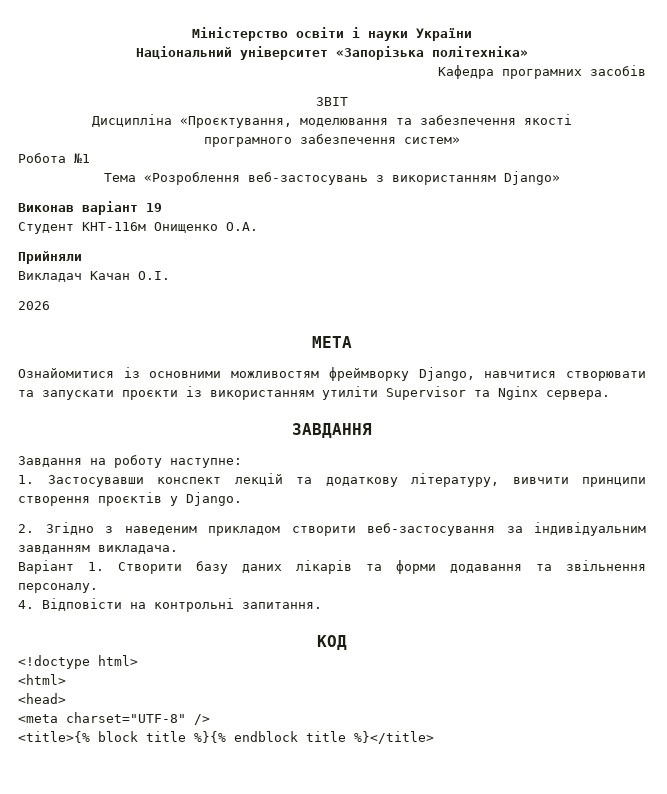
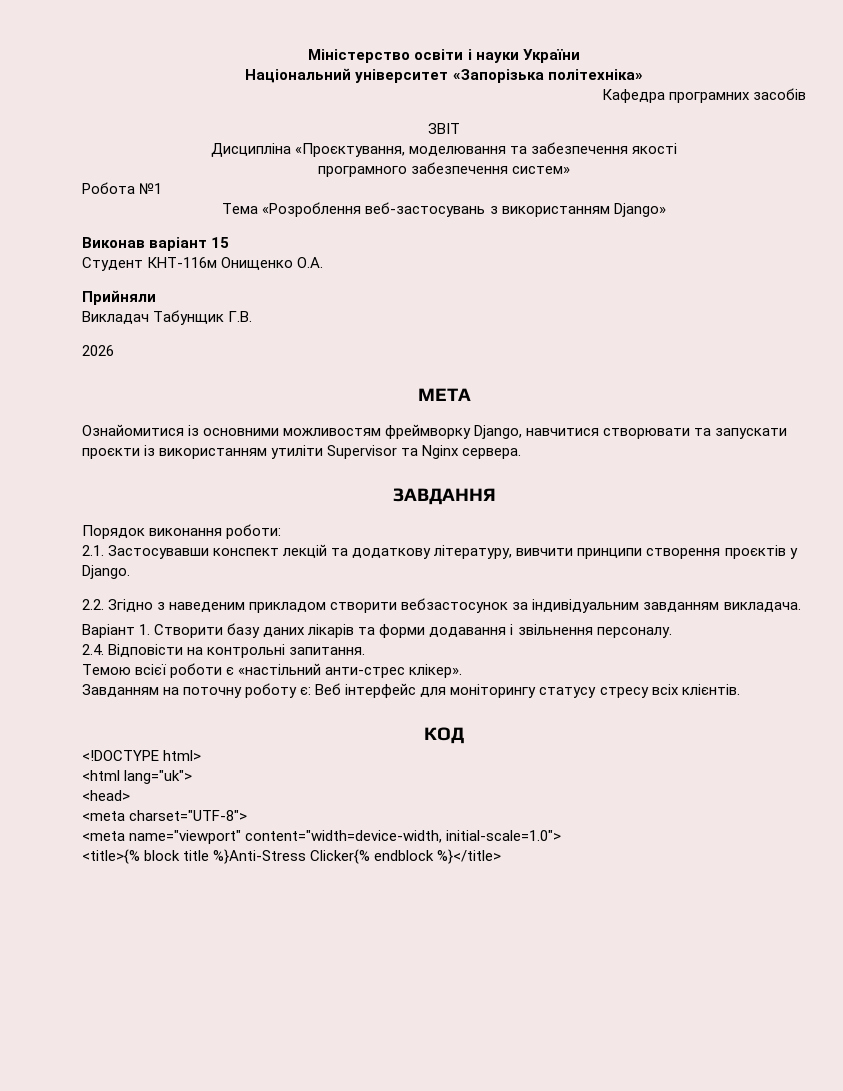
[146,203,162,212] 19 -> [211,237,230,248] 15
[90,271,170,280] Качан О.І. -> [153,310,253,325] Табунщик Г.В.
[18,455,242,468] [18,475,34,484] Завдання на роботу наступне: // 1. -> [82,524,282,539] [82,545,104,556] Порядок виконання роботи: // 2.1.
[18,524,34,533] 2. -> [82,599,104,610] 2.2.
[367,523,495,536] веб-застосування -> [401,598,509,613] вебзастосунок
[536,564,552,571] та -> [510,624,514,635] і
[18,600,34,609] 4. -> [82,644,104,655] 2.4.
(322, 605) none -> [82,663,463,678] [82,683,740,698] // Темою всієї роботи є «настільний анти-стрес клікер». // Завданням на поточну роботу є: Веб інтерфейс для моніторингу статусу стресу всіх клієнтів.
[18,655,90,669] <!doctype -> [82,750,159,761] <!DOCTYPE
[18,674,66,685] <html> -> [82,770,193,784] <html lang="uk">
[66,712,210,725] charset="UTF-8" /> -> [129,810,248,821] [82,830,562,844] charset="UTF-8"> // <meta name="viewport" content="width=device-width, initial-scale=1.0">
[194,731,346,743] %}{% endblock title -> [213,849,435,864] %}Anti-Stress Clicker{% endblock

